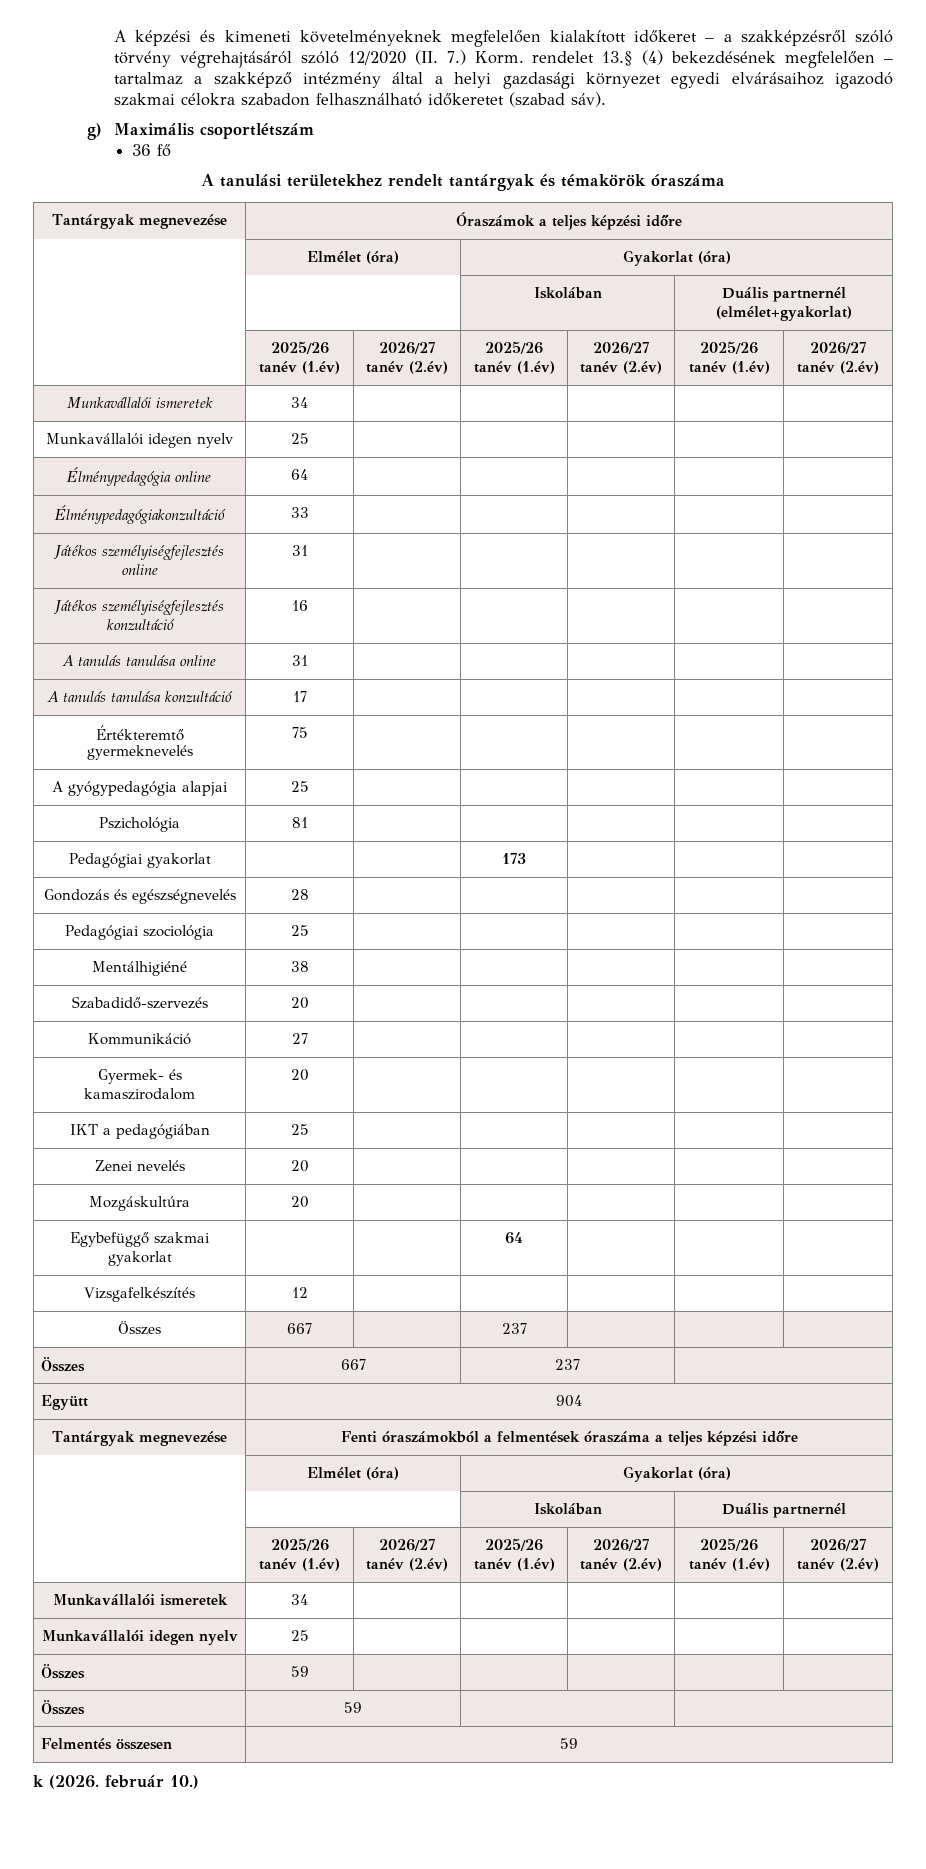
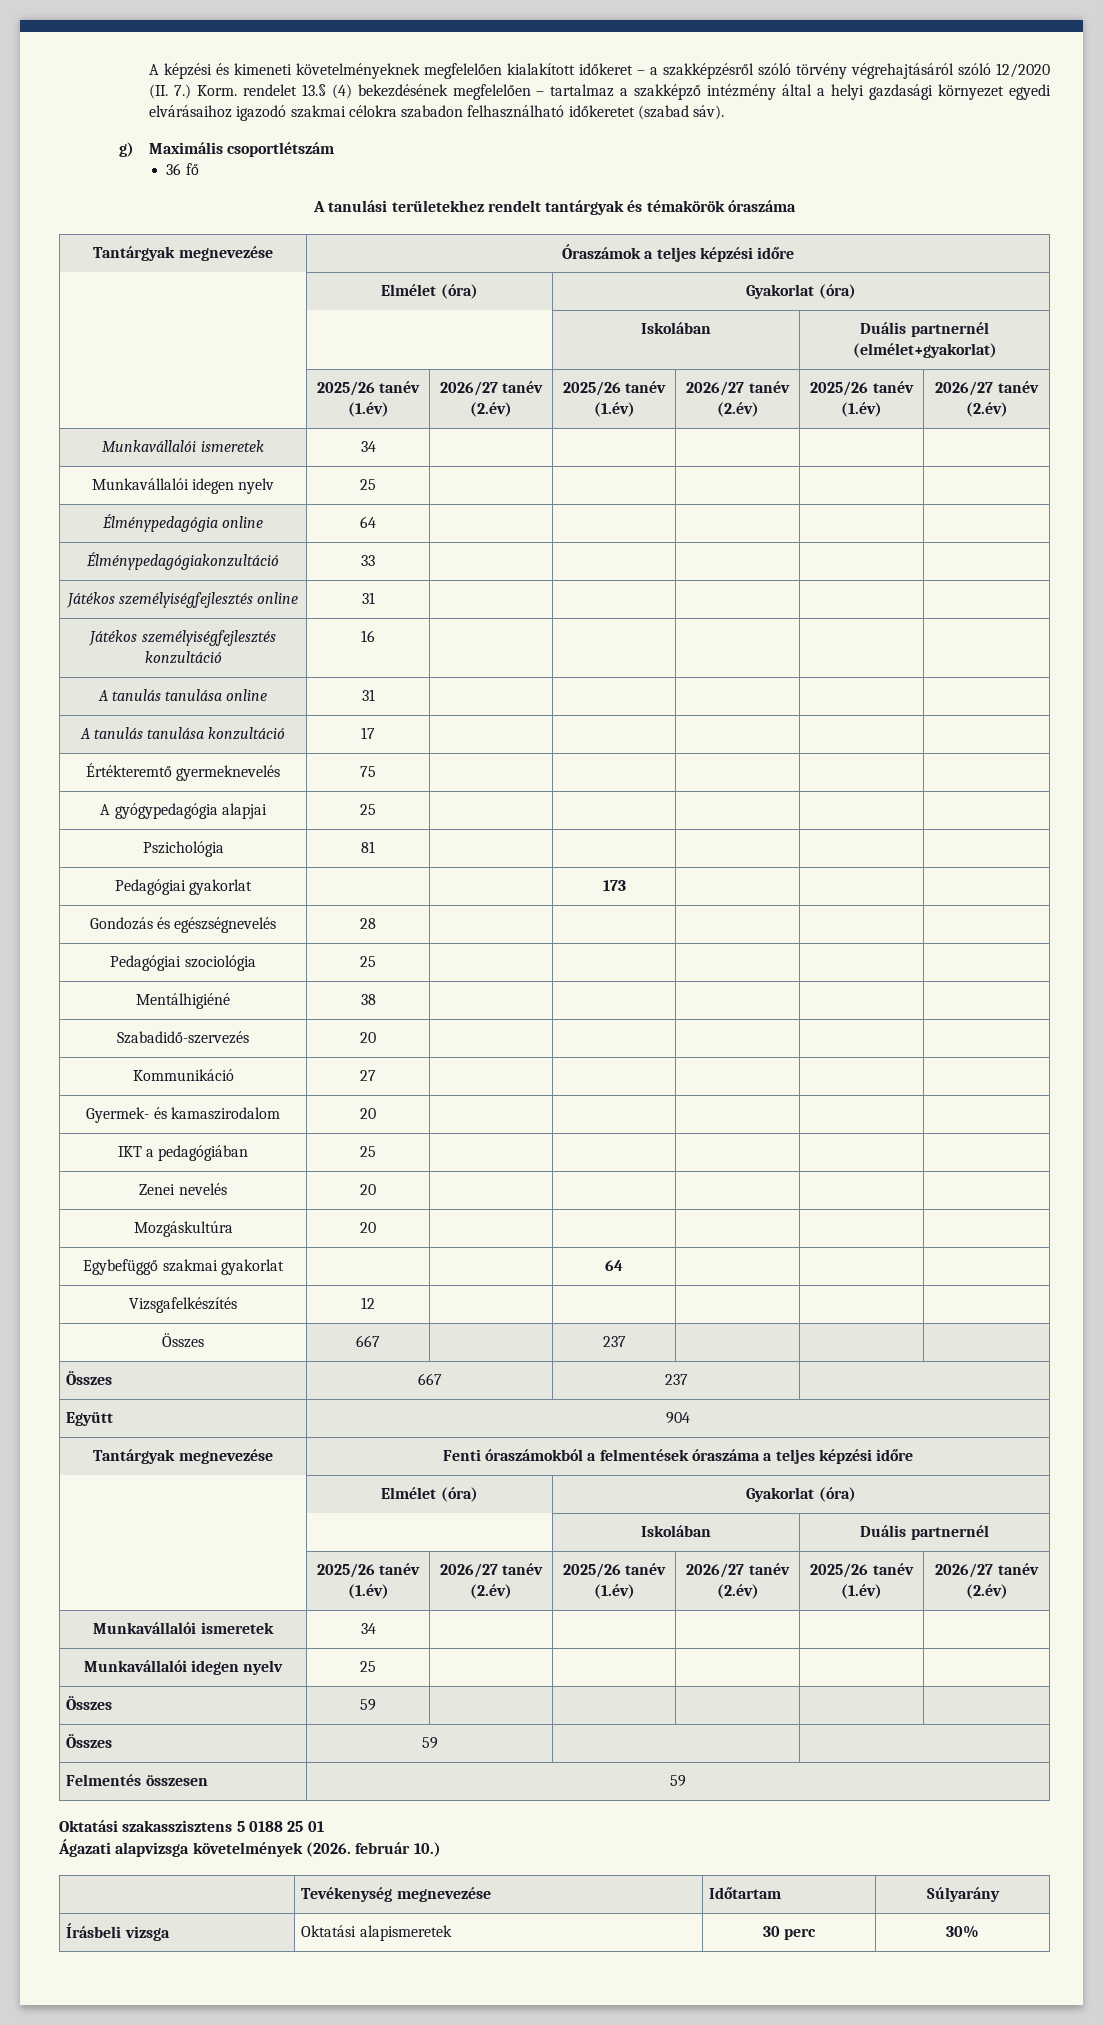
[33,1775,199,1789] k (2026. február 10.) -> [59,1820,324,1832] [58,1839,441,1857] [301,1887,491,1902] [709,1887,782,1899] [926,1887,1000,1902] [66,1923,170,1941] [301,1925,452,1941] [762,1926,817,1940] [946,1925,979,1938] Oktatási szakasszisztens 5 0188 25 01 // Ágazati alapvizsga követelmények (2026. február 10.) // | Tevékenység megnevezése | Időtartam | Súlyarány // Írásbeli vizsga | Oktatási alapismeretek | 30 perc | 30%

